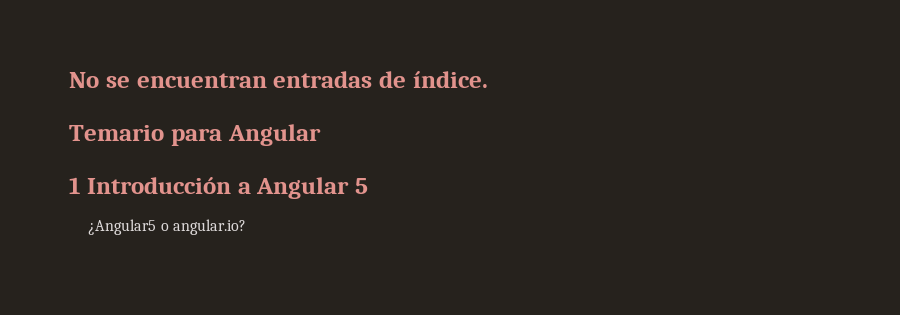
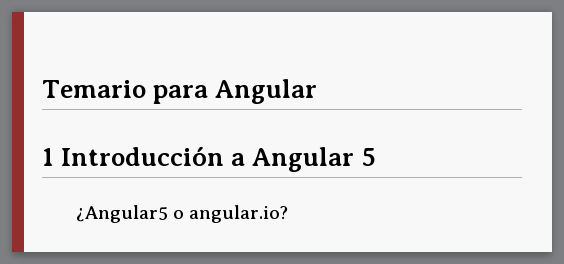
[69,71,488,88] No se encuentran entradas de índice. // -> (42, 89) none

